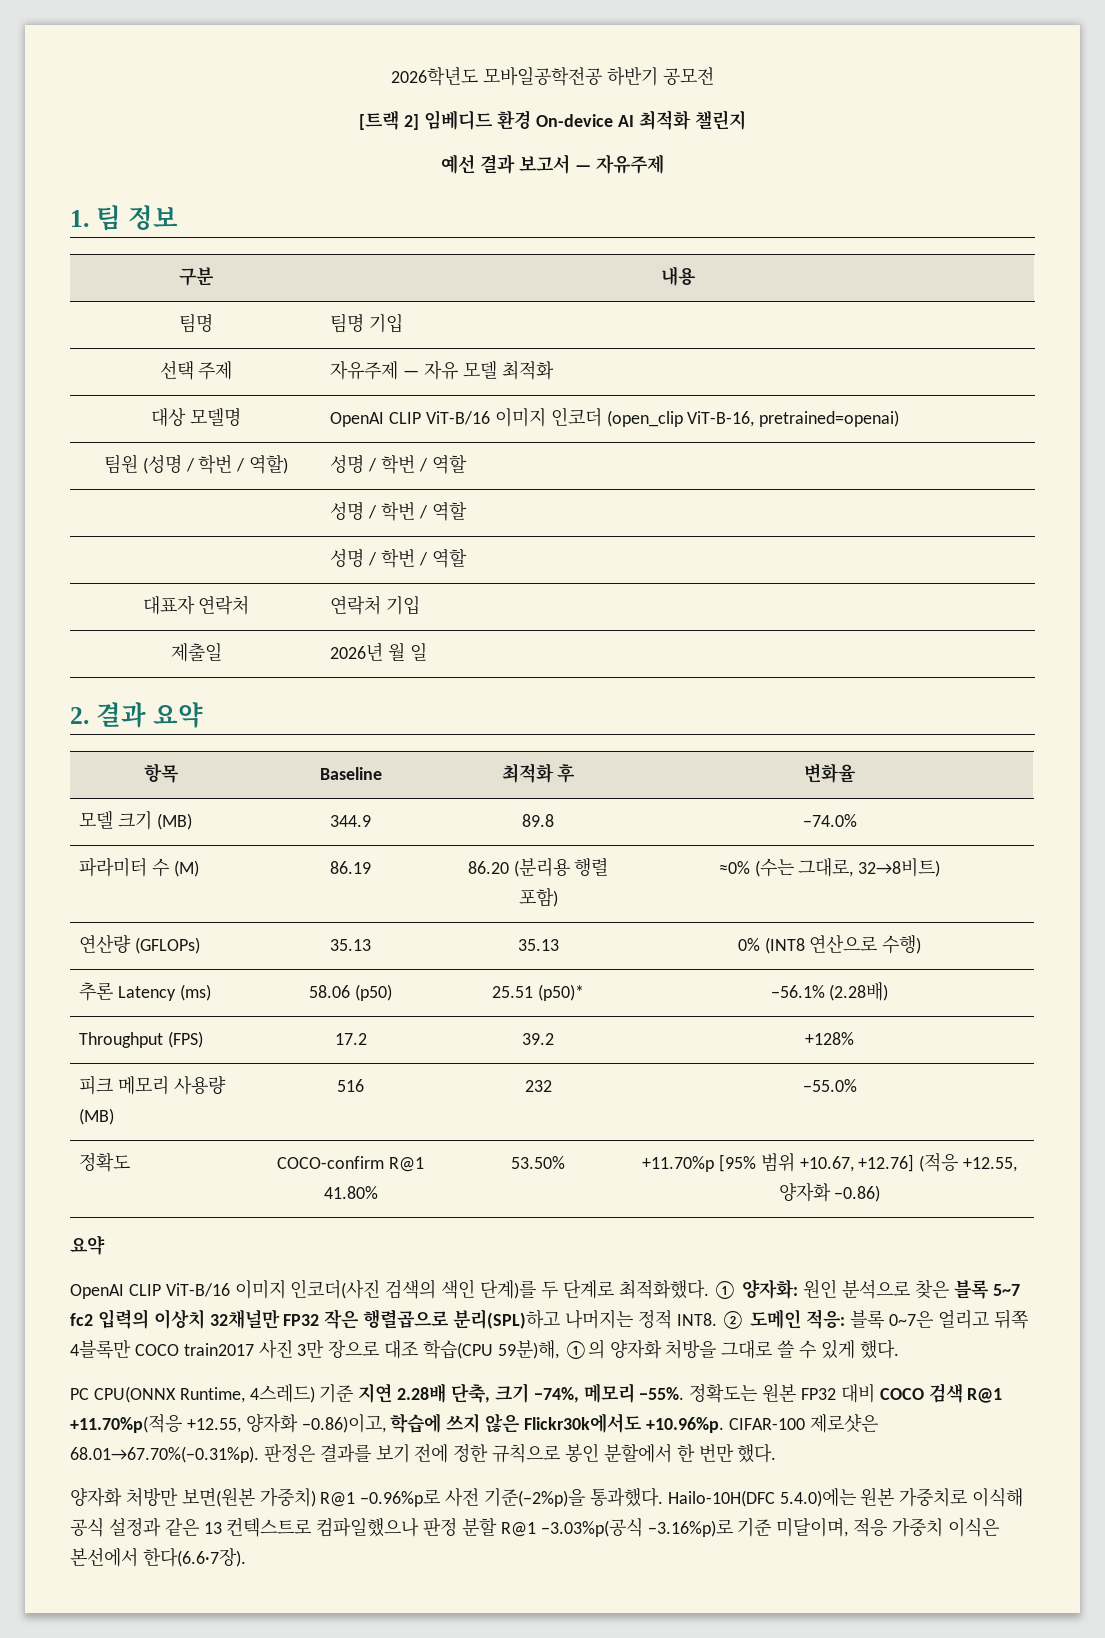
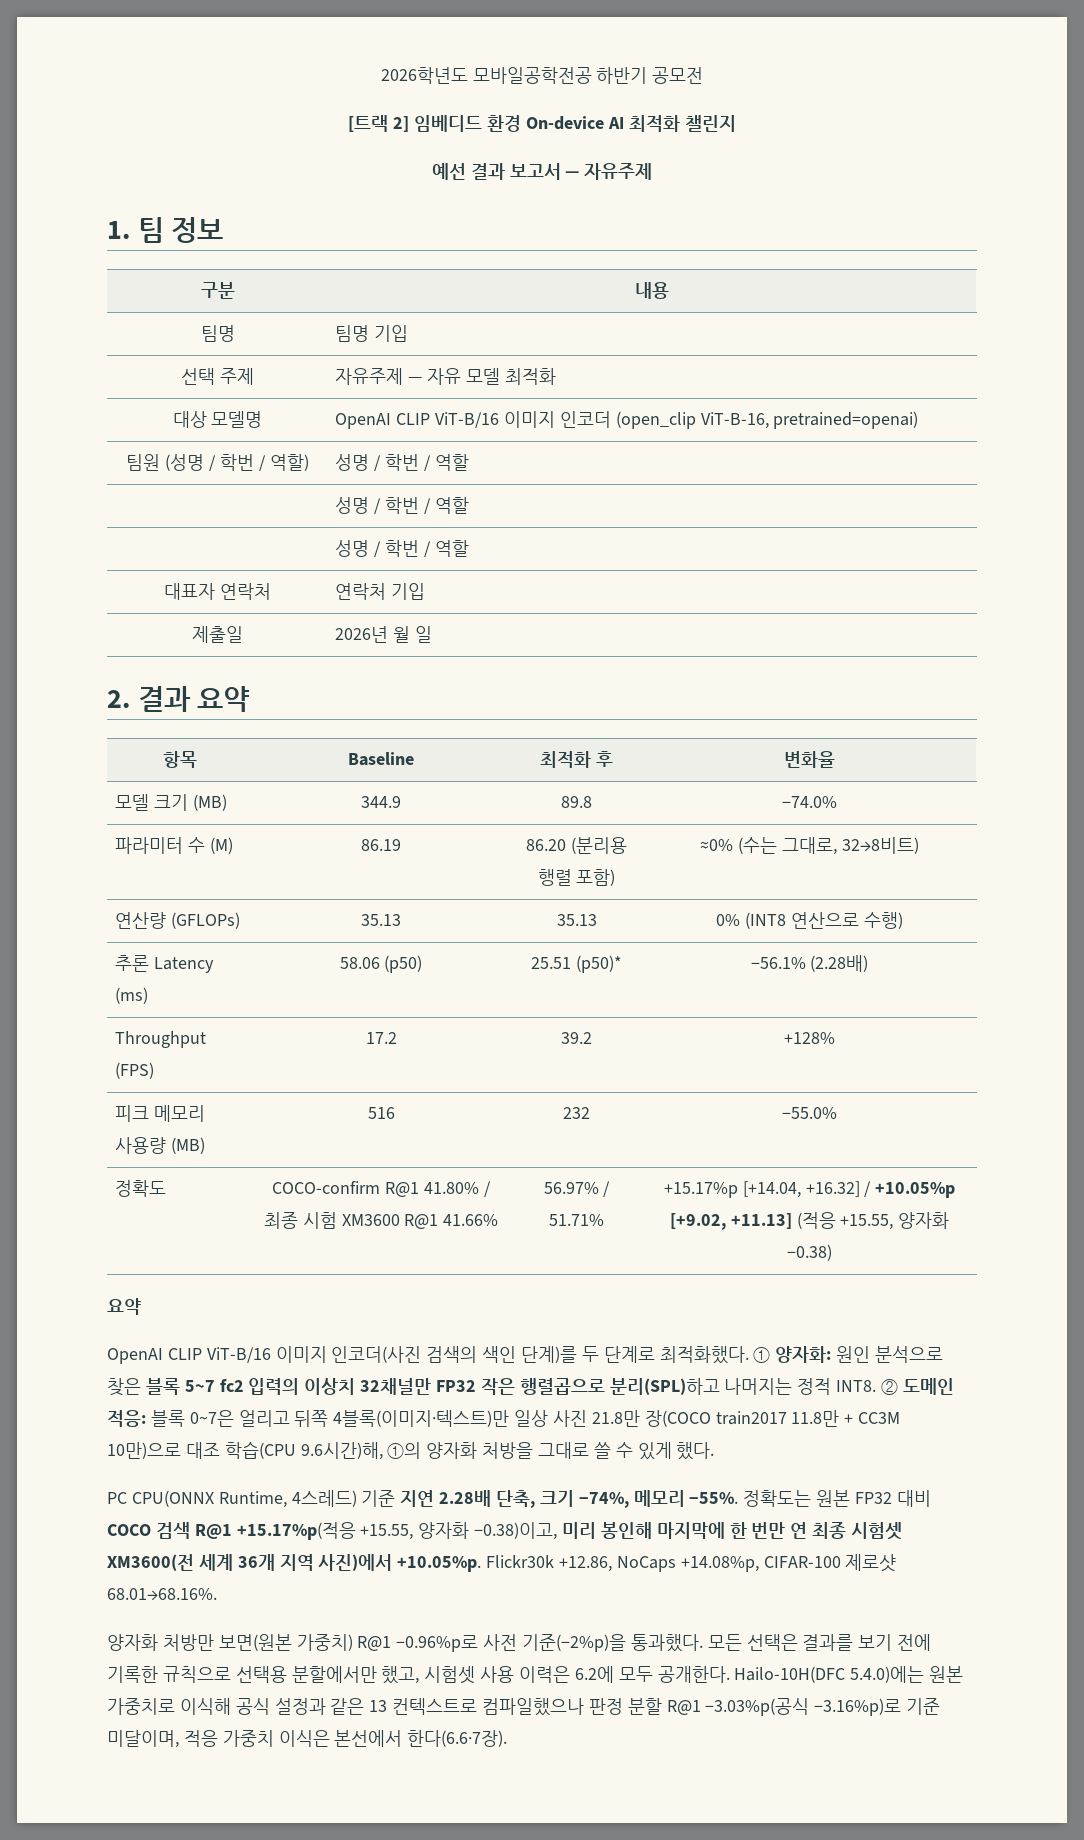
[511,1156,565,1169] [641,1153,1018,1172] [778,1182,881,1202] | 53.50% | +11.70%p [95% 범위 +10.67, +12.76] (적응 +12.55, 양자화 −0.86) -> [483,1181,491,1197] [263,1212,499,1229] [543,1181,611,1197] [549,1214,604,1226] [663,1181,956,1198] [669,1212,950,1230] [787,1244,832,1261] / 최종 시험 XM3600 R@1 41.66% | 56.97% / 51.71% | +15.17%p [+14.04, +16.32] / +10.05%p [+9.02, +11.13] (적응 +15.55, 양자화 −0.38)
[70,1340,380,1359] 4블록만 COCO train2017 사진 3만 장으로 -> [333,1410,901,1427] [107,1442,181,1459] 4블록(이미지·텍스트)만 일상 사진 21.8만 장(COCO train2017 11.8만 + CC3M 10만)으로
[497,1340,559,1359] 59분)해, -> [300,1442,383,1460] 9.6시간)해,
[70,1413,878,1433] [70,1443,777,1463] +11.70%p(적응 +12.55, 양자화 −0.86)이고, 학습에 쓰지 않은 Flickr30k에서도 +10.96%p. CIFAR-100 제로샷은 68.01→67.70%(−0.31%p). 판정은 결과를 보기 전에 정한 규칙으로 봉인 분할에서 한 번만 했다. -> [236,1522,903,1540] [107,1554,897,1572] [107,1588,217,1601] +15.17%p(적응 +15.55, 양자화 −0.38)이고, 미리 봉인해 마지막에 한 번만 연 최종 시험셋 XM3600(전 세계 36개 지역 사진)에서 +10.05%p. Flickr30k +12.86, NoCaps +14.08%p, CIFAR-100 제로샷 68.01→68.16%.
(663, 1497) none -> [707,1634,932,1651] [107,1666,730,1684] 모든 선택은 결과를 보기 전에 기록한 규칙으로 선택용 분할에서만 했고, 시험셋 사용 이력은 6.2에 모두 공개한다.

